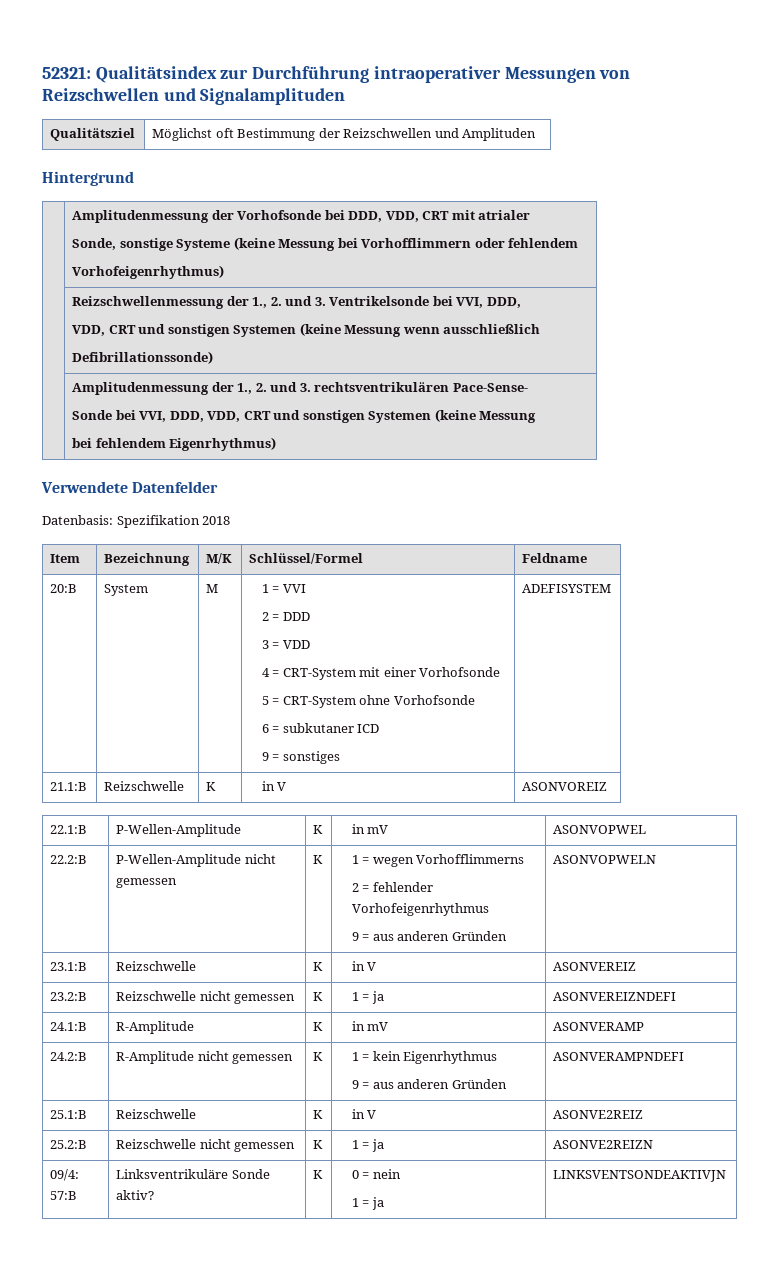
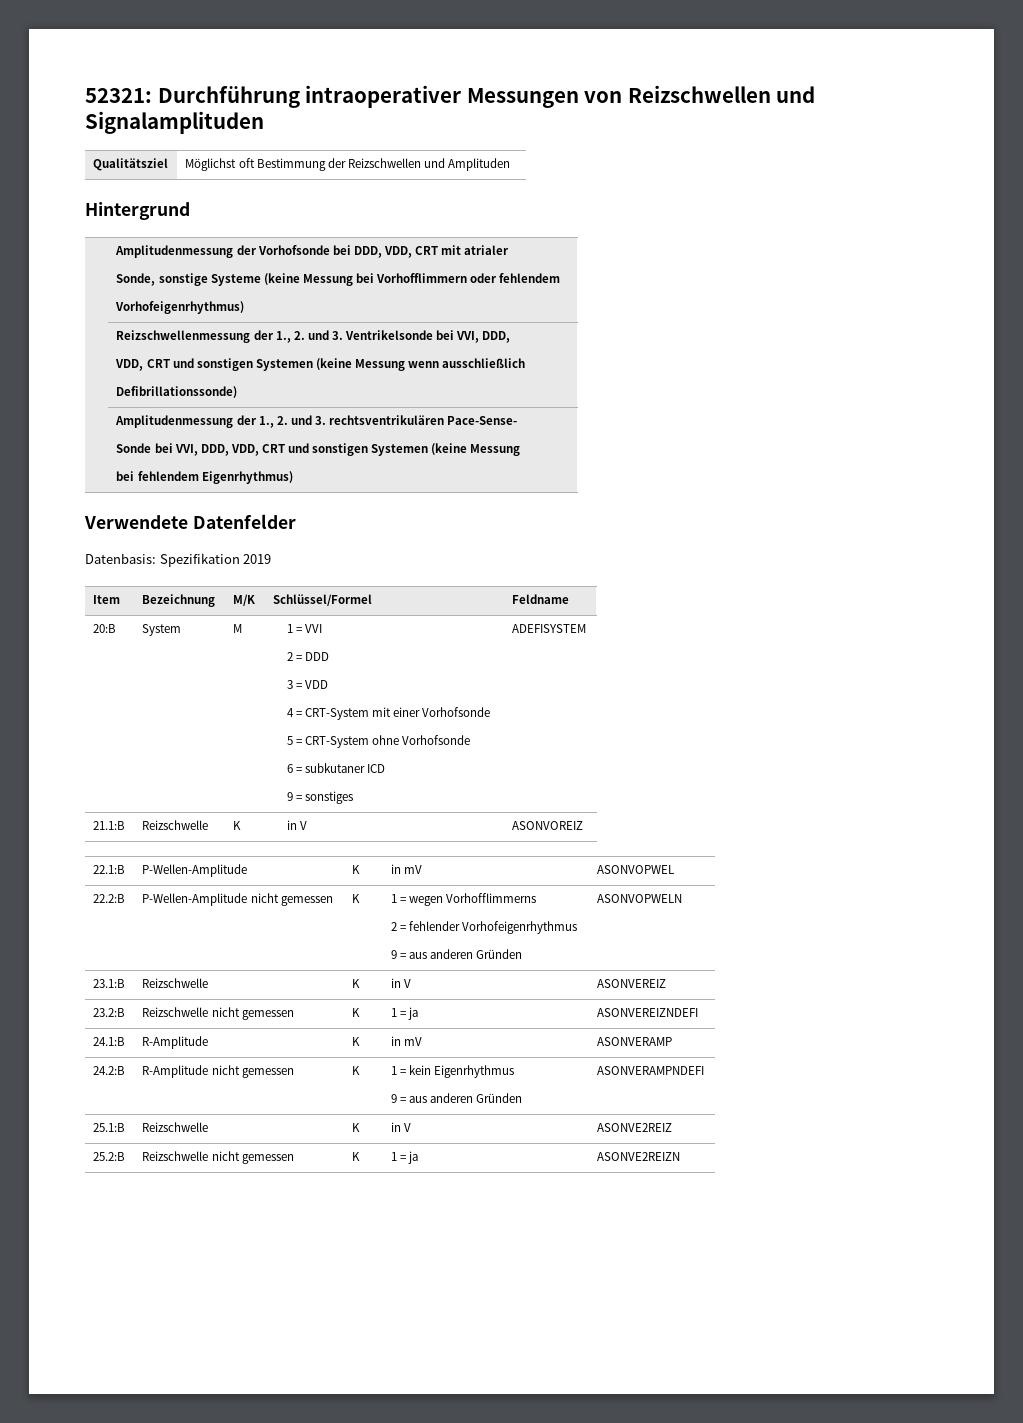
[95,66,249,83] Qualitätsindex zur -> (152, 95) none
[202,516,231,525] 2018 -> [243,554,272,564] 2019
[50,1169,80,1181] [50,1191,78,1200] [116,1169,270,1179] [116,1190,155,1200] [313,1170,324,1179] [351,1169,401,1179] [351,1197,384,1210] [553,1170,727,1182] // 09/4: 57:B | Linksventrikuläre Sonde aktiv? | K | 0 = nein // 1 = ja | LINKSVENTSONDEAKTIVJN -> (681, 1156) none

